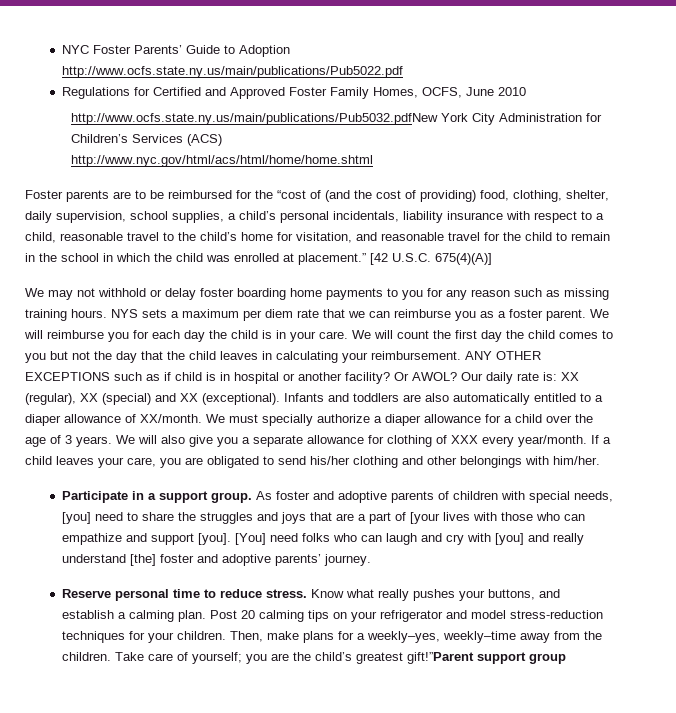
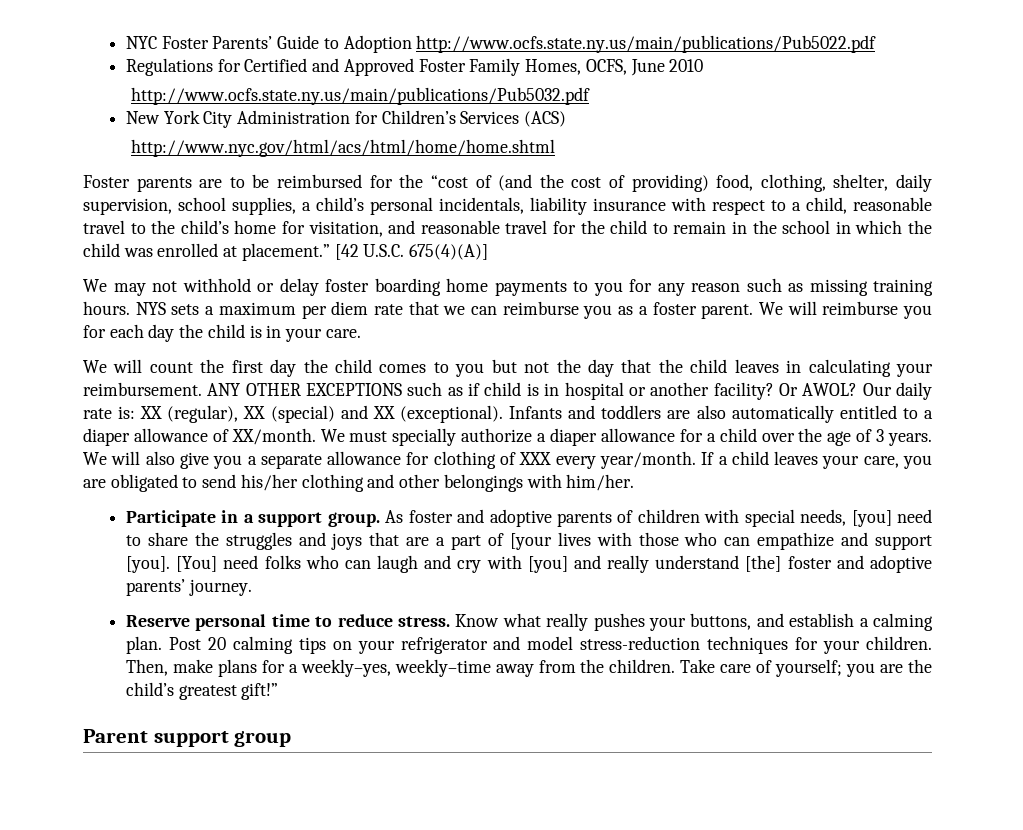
[70,113,438,125] http://www.ocfs.state.ny.us/main/publications/Pub5032.pdfNew -> [130,87,590,105] [126,111,161,124] http://www.ocfs.state.ny.us/main/publications/Pub5032.pdf // New
(348, 335) none -> (361, 333) //
[407,652,475,664] gift!”Parent -> [241,683,279,700] [83,729,148,743] gift!” // Parent

